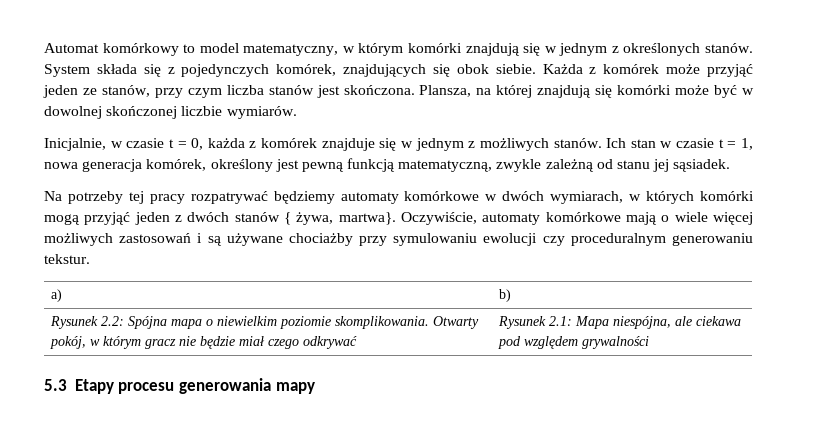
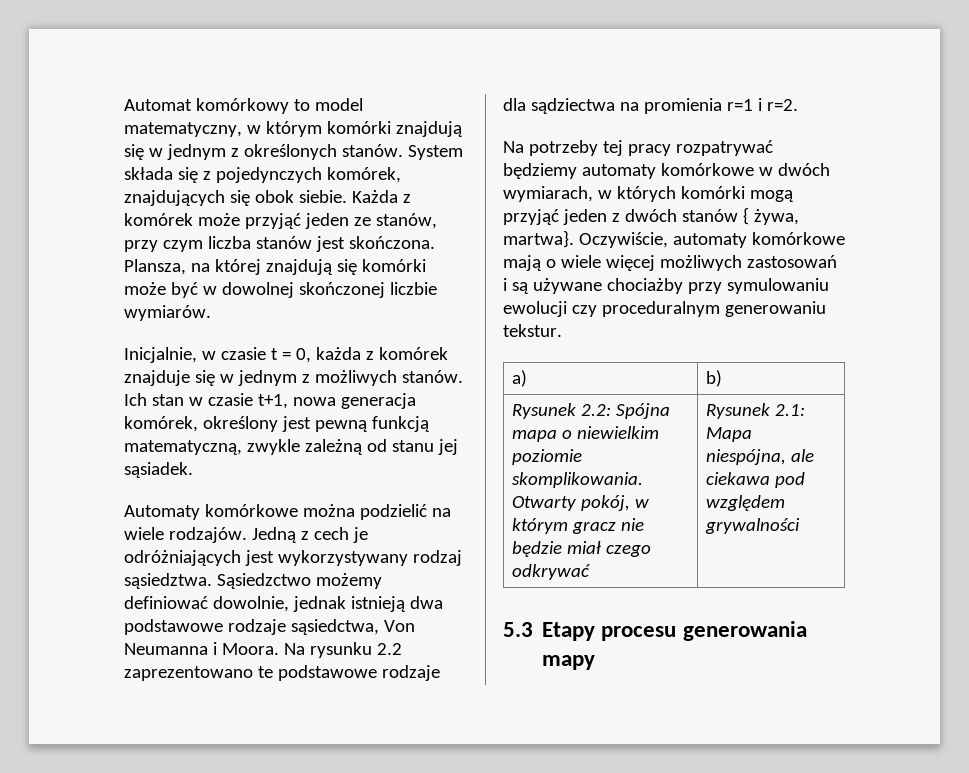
[718,138,753,150] t = 1, -> [257,394,288,409] t+1,
(731, 165) none -> [124,504,451,520] [124,527,368,543] [124,550,462,566] [124,573,382,589] [124,596,443,612] [124,619,415,635] [124,642,402,658] [124,665,440,681] [503,98,798,114] // Automaty komórkowe można podzielić na wiele rodzajów. Jedną z cech je odróżniających jest wykorzystywany rodzaj sąsiedztwa. Sąsiedzctwo możemy definiować dowolnie, jednak istnieją dwa podstawowe rodzaje sąsiedctwa, Von Neumanna i Moora. Na rysunku 2.2 zaprezentowano te podstawowe rodzaje dla sądziectwa na promienia r=1 i r=2.

